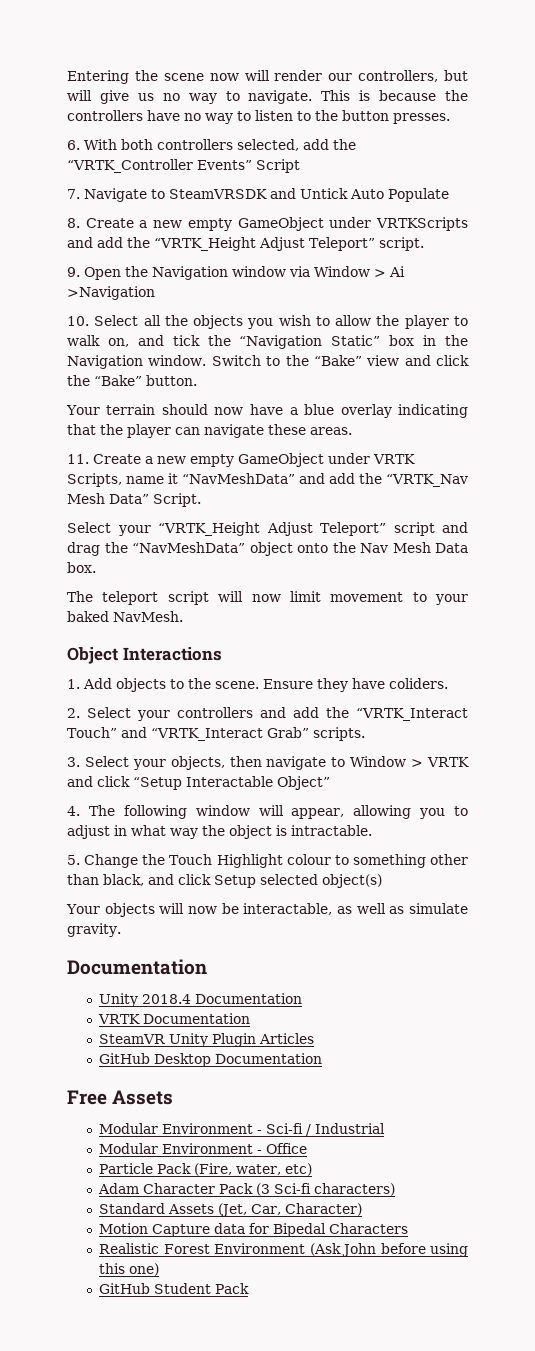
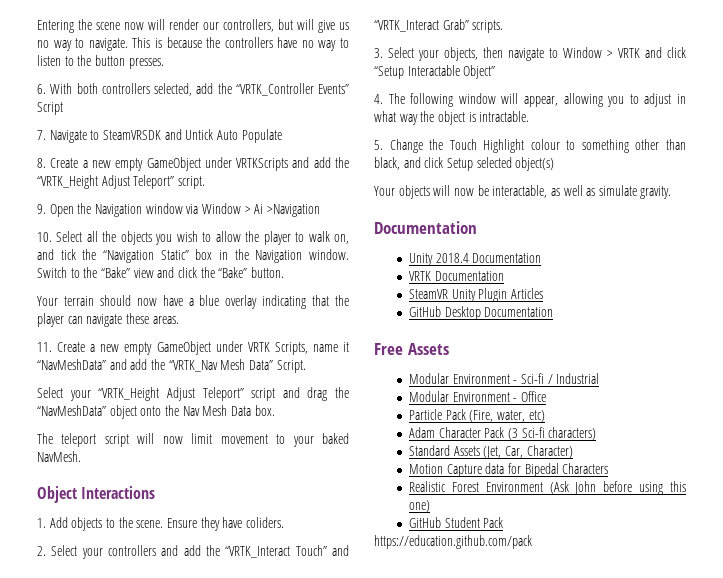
(250, 1288) none -> [374,535,532,549] // https://education.github.com/pack

